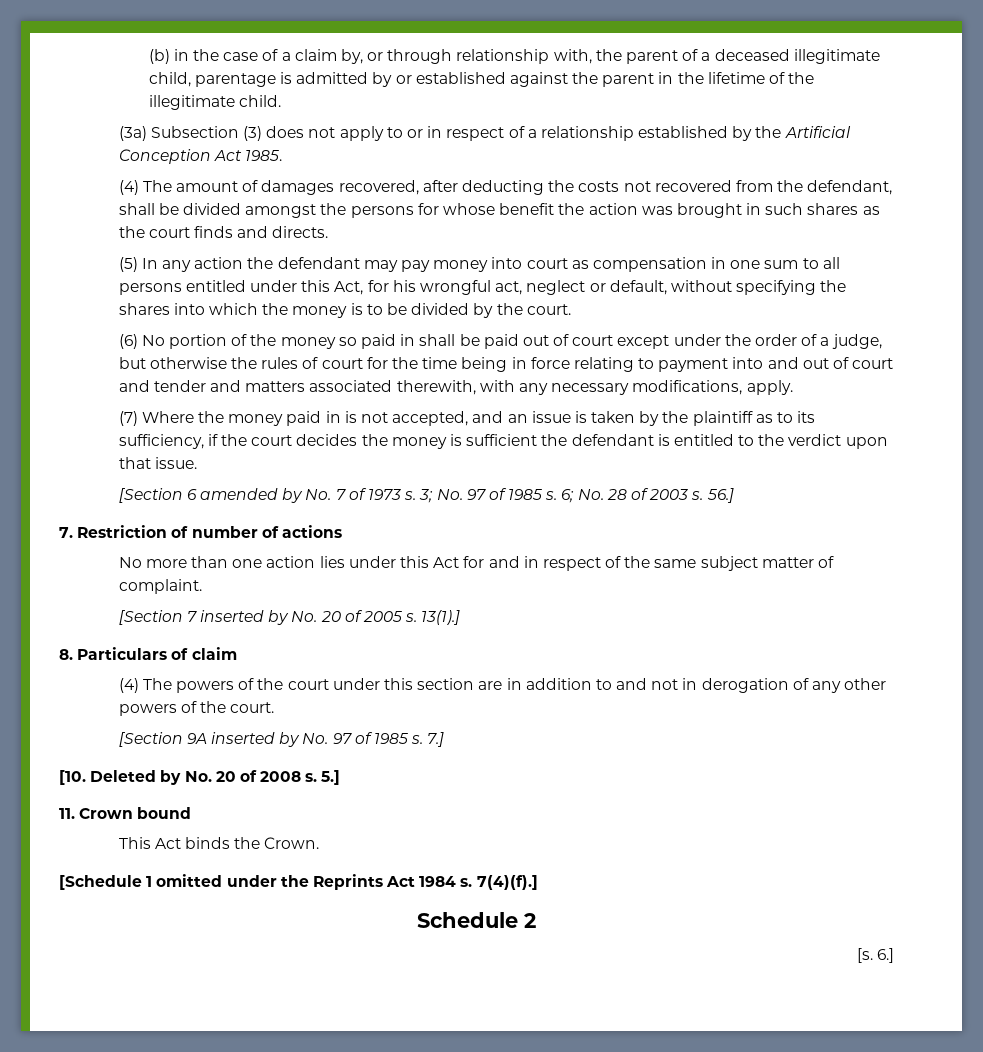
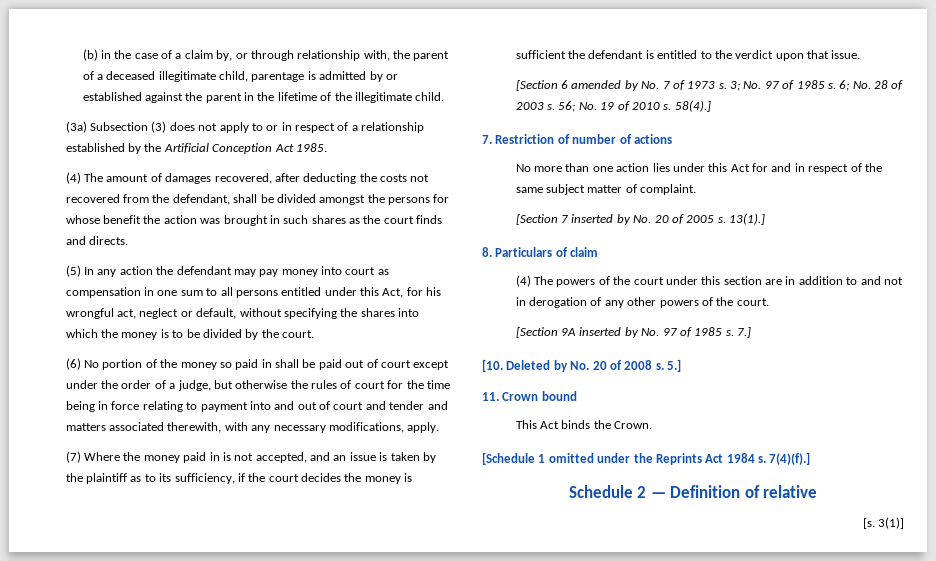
[706,488,734,503] 56.] -> [558,100,711,112] 56; No. 19 of 2010 s. 58(4).]
(536, 920) none -> [650,485,818,498] — Definition of relative
[877,948,894,963] 6.] -> [878,517,904,529] 3(1)]

